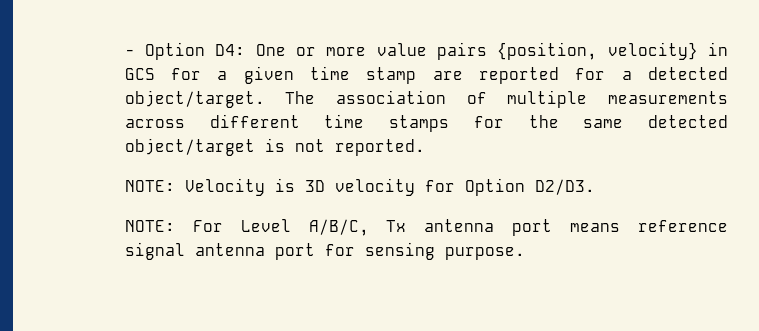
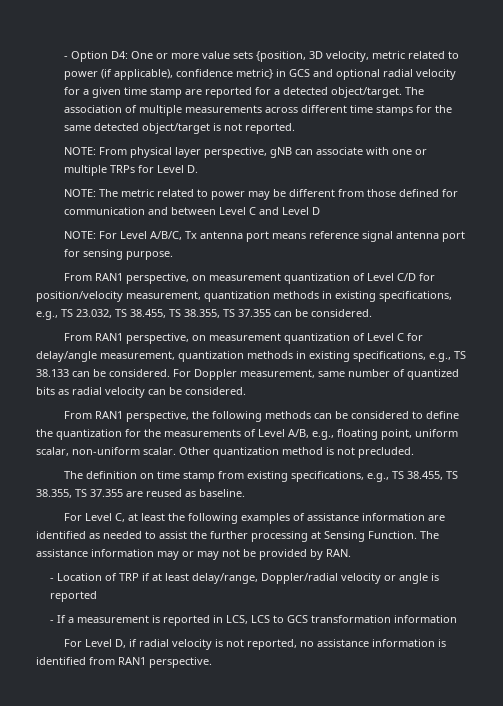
[437,42,728,60] [124,68,155,80] pairs {position, velocity} in GCS -> [232,51,459,62] [63,69,456,80] sets {position, 3D velocity, metric related to power (if applicable), confidence metric} in GCS and optional radial velocity
[184,178,595,196] Velocity is 3D velocity for Option D2/D3. -> [98,147,427,158] [63,165,198,176] [63,189,458,200] [63,207,320,215] From physical layer perspective, gNB can associate with one or multiple TRPs for Level D. // NOTE: The metric related to power may be different from those defined for communication and between Level C and Level D
(525, 253) none -> [63,273,435,284] [36,291,452,302] [36,309,372,320] [63,333,423,344] [36,351,466,362] [36,369,459,380] [36,387,246,398] [63,411,459,422] [36,429,458,440] [36,447,414,458] [63,471,458,482] [36,489,245,498] [63,513,445,524] [36,531,439,542] [36,549,351,560] [49,573,439,584] [49,591,97,602] [49,615,457,626] [63,639,446,650] [36,657,212,668] // From RAN1 perspective, on measurement quantization of Level C/D for position/velocity measurement, quantization methods in existing specifications, e.g., TS 23.032, TS 38.455, TS 38.355, TS 37.355 can be considered. // From RAN1 perspective, on measurement quantization of Level C for delay/angle measurement, quantization methods in existing specifications, e.g., TS 38.133 can be considered. For Doppler measurement, same number of quantized bits as radial velocity can be considered. // From RAN1 perspective, the following methods can be considered to define the quantization for the measurements of Level A/B, e.g., floating point, uniform scalar, non-uniform scalar. Other quantization method is not precluded. // The definition on time stamp from existing specifications, e.g., TS 38.455, TS 38.355, TS 37.355 are reused as baseline. // For Level C, at least the following examples of assistance information are identified as needed to assist the further processing at Sensing Function. The assistance information may or may not be provided by RAN. // - Location of TRP if at least delay/range, Doppler/radial velocity or angle is reported // - If a measurement is reported in LCS, LCS to GCS transformation information // For Level D, if radial velocity is not reported, no assistance information is identified from RAN1 perspective.

